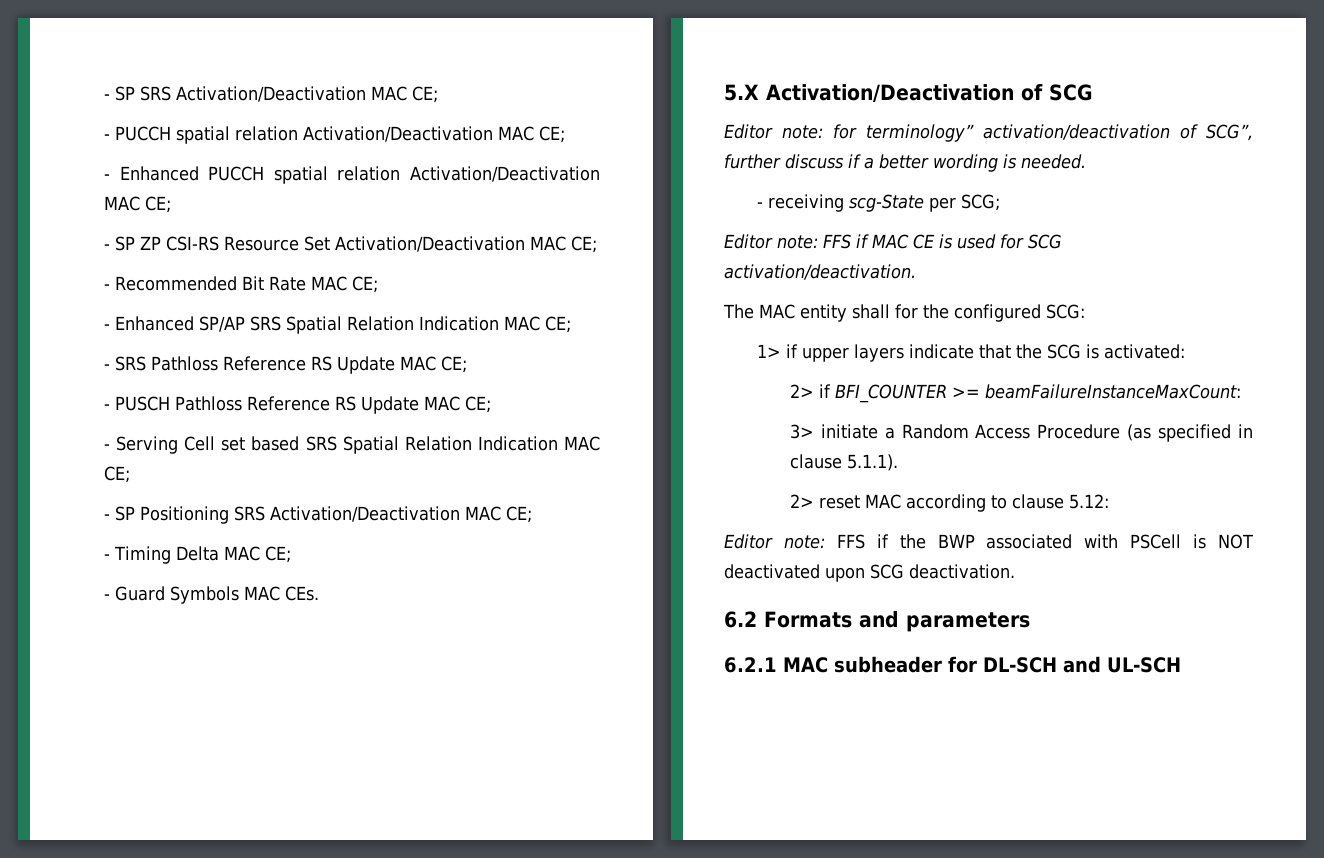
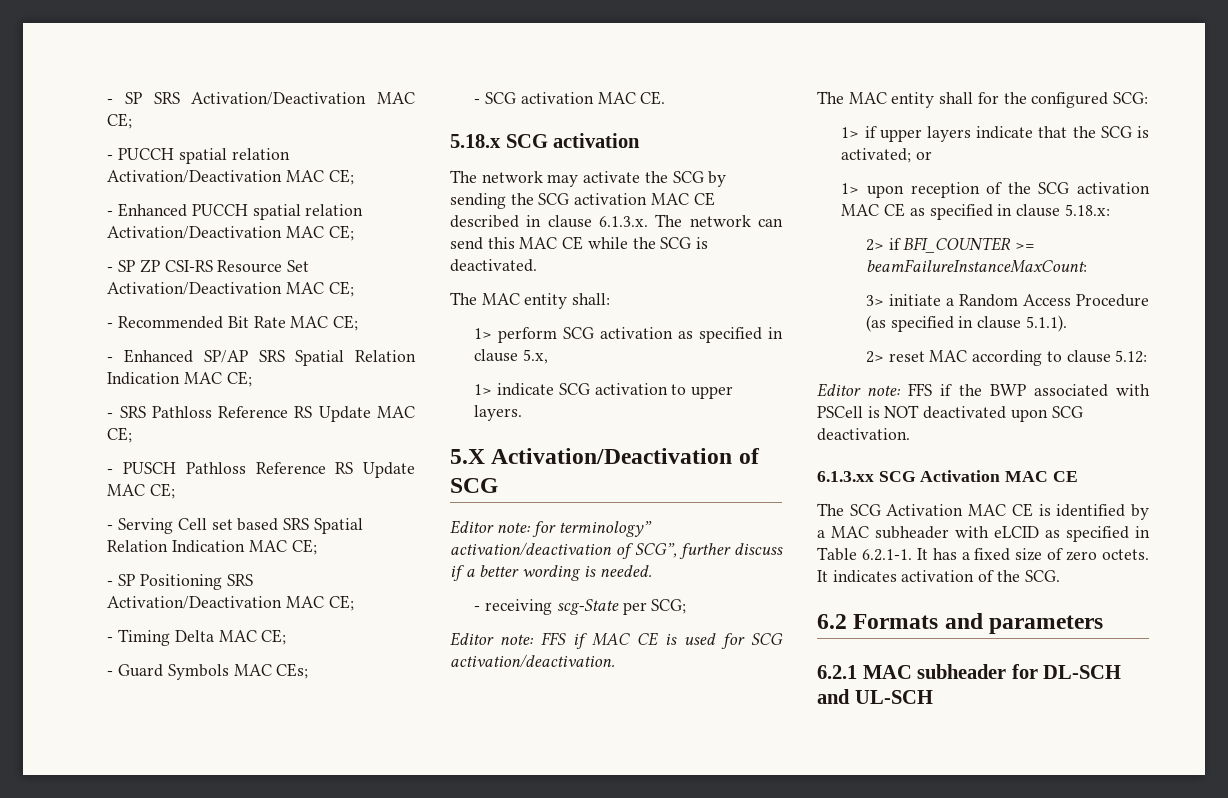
[284,586,319,601] CEs. -> [276,663,309,679] [474,91,666,105] [450,133,641,148] [450,170,727,187] [450,192,715,209] [450,214,783,228] [450,236,709,250] [450,259,537,272] [450,292,611,309] [474,327,783,343] [474,349,549,364] [474,383,734,399] [474,405,523,421] CEs; // - SCG activation MAC CE. // 5.18.x SCG activation // The network may activate the SCG by sending the SCG activation MAC CE described in clause 6.1.3.x. The network can send this MAC CE while the SCG is deactivated. // The MAC entity shall: // 1> perform SCG activation as specified in clause 5.x, // 1> indicate SCG activation to upper layers.
[1103,344,1185,359] activated: -> [841,148,933,163] [841,182,1150,198] [841,203,1110,220] activated; or // 1> upon reception of the SCG activation MAC CE as specified in clause 5.18.x:
(1015, 571) none -> [817,470,1078,482] [817,503,1149,520] [817,526,1150,542] [817,547,1149,561] [817,570,1060,583] // 6.1.3.xx SCG Activation MAC CE // The SCG Activation MAC CE is identified by a MAC subheader with eLCID as specified in Table 6.2.1-1. It has a fixed size of zero octets. It indicates activation of the SCG.

